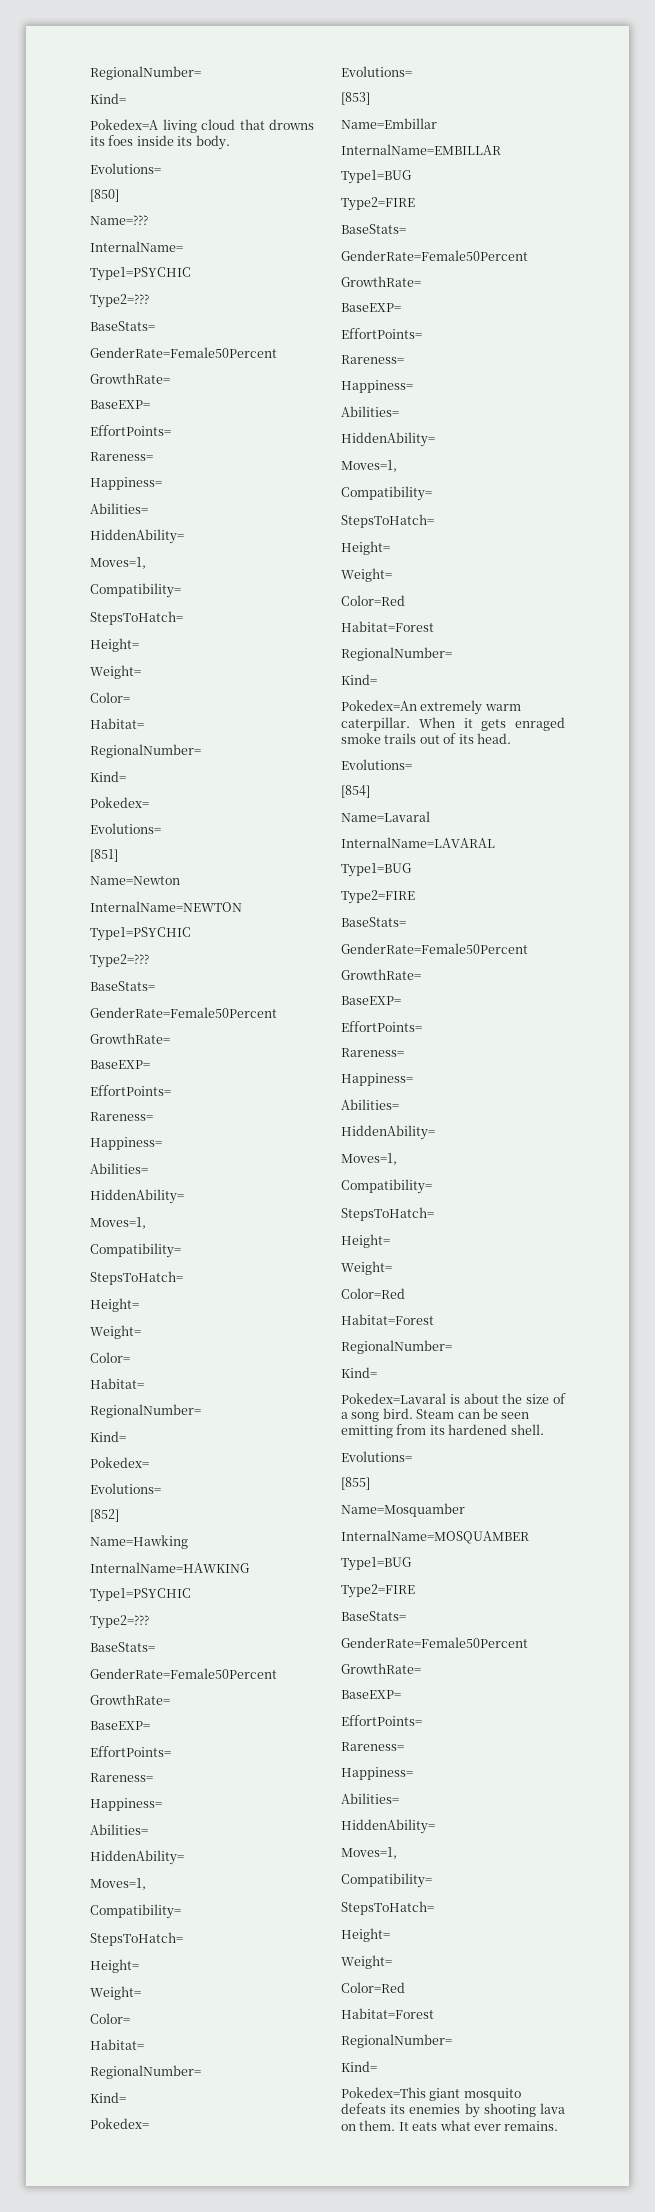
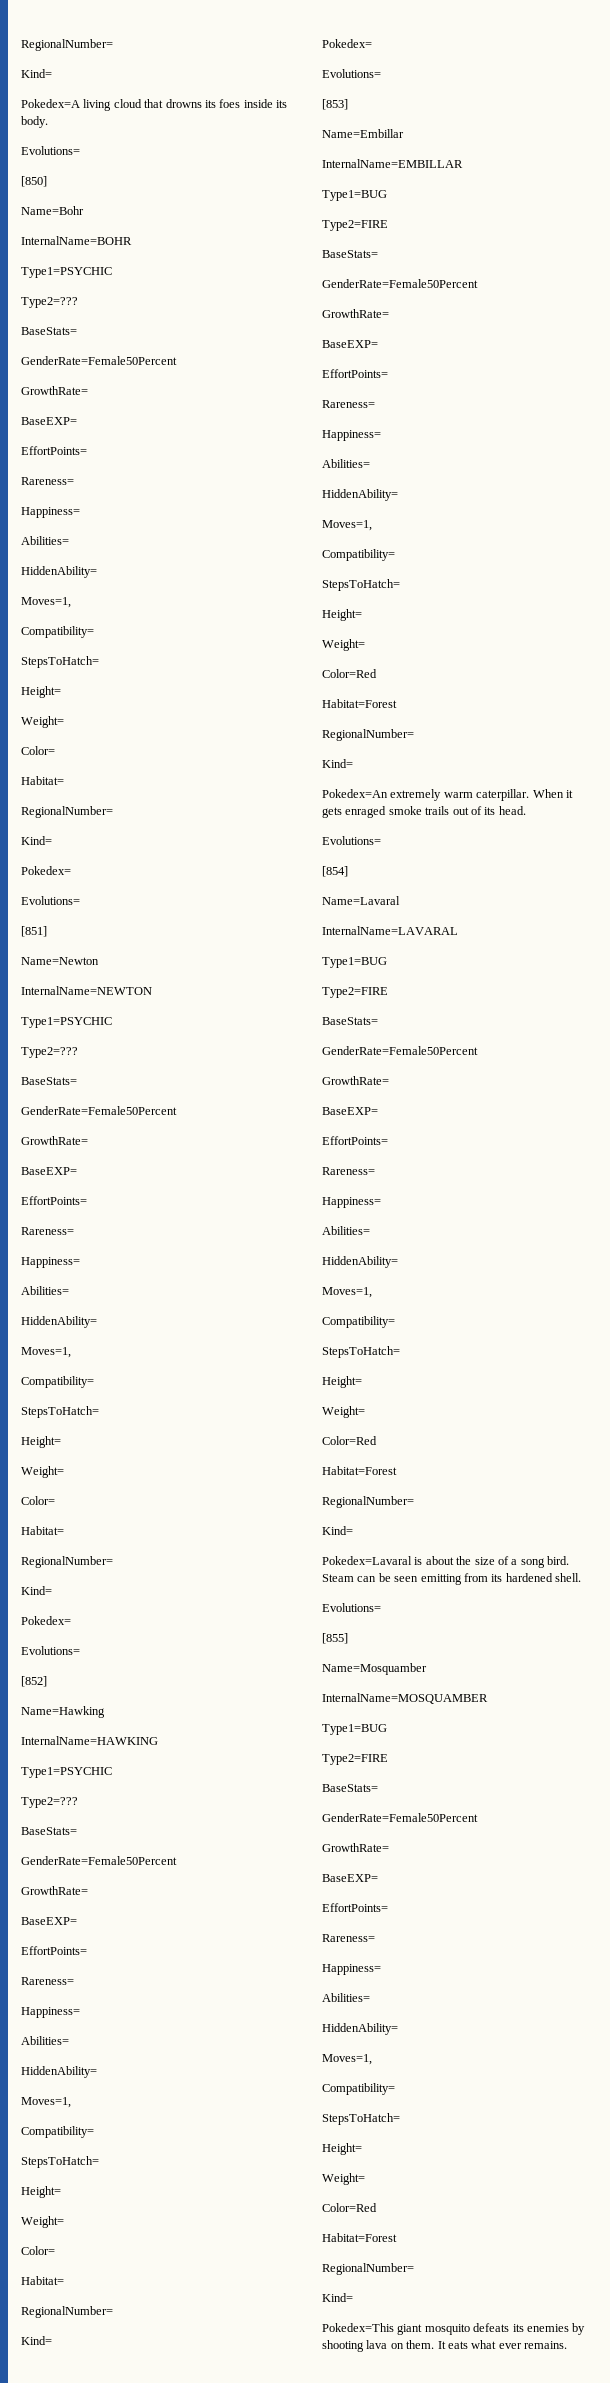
[90,215,148,225] [90,241,183,252] Name=??? // InternalName= -> [21,206,84,215] [21,236,132,245] Name=Bohr // InternalName=BOHR

